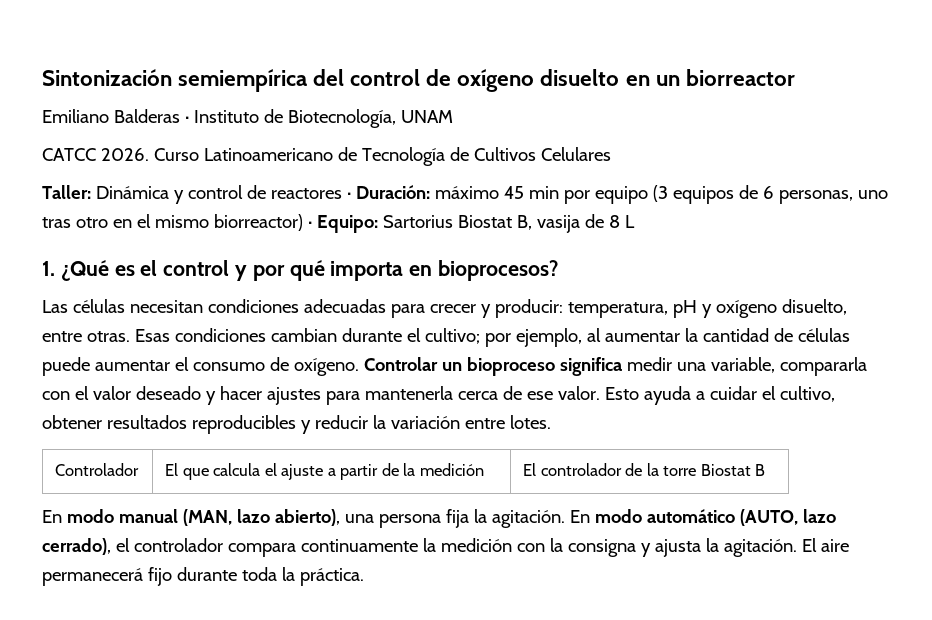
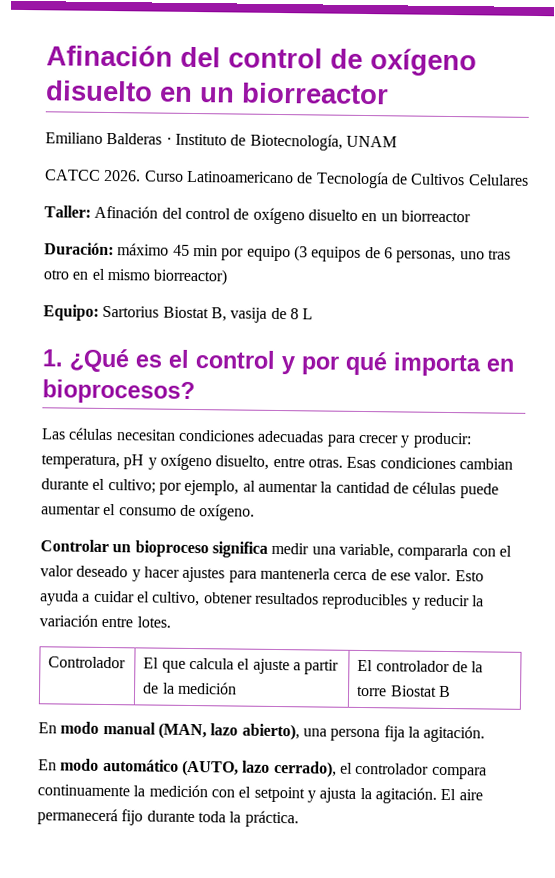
[42,69,308,92] Sintonización semiempírica -> [46,44,173,67] Afinación
[95,185,351,204] Dinámica y control de reactores · -> [94,205,471,225] Afinación del control de oxígeno disuelto en un biorreactor //
[307,221,312,228] · -> (228, 277) //
(359, 367) none -> (256, 512) //
(565, 519) none -> (486, 734) //
[549,538,636,557] la consigna -> [238,786,305,803] el setpoint

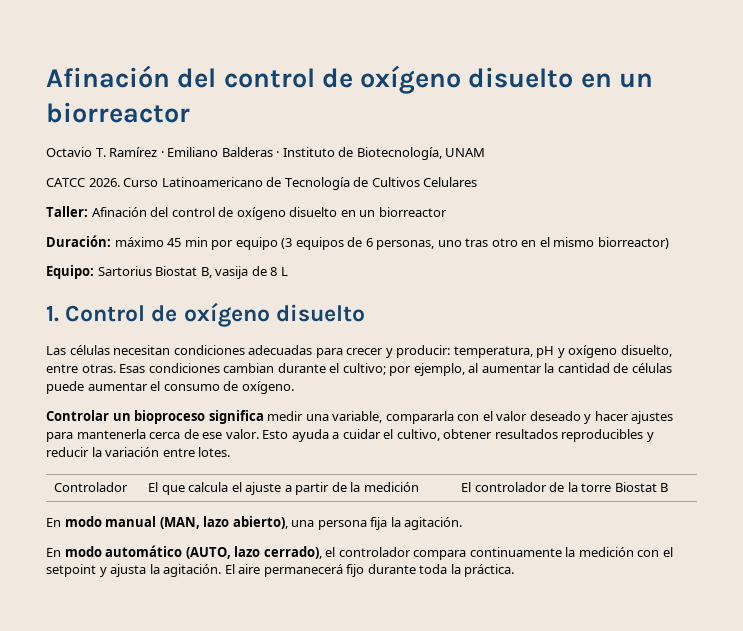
[46,44,477,77] [45,80,389,105] Afinación del control de oxígeno disuelto en un biorreactor // -> [46,65,654,94] [46,102,190,123] [46,147,164,157] Afinación del control de oxígeno disuelto en un biorreactor // Octavio T. Ramírez ·
[69,348,514,377] [42,379,195,405] ¿Qué es el control y por qué importa en bioprocesos? -> [65,302,365,327] Control de oxígeno disuelto

